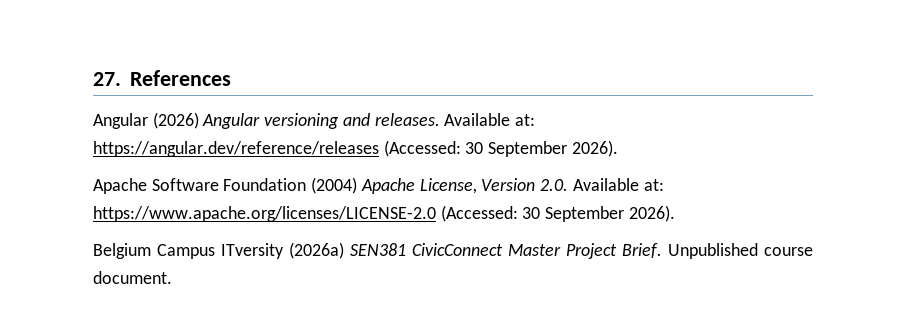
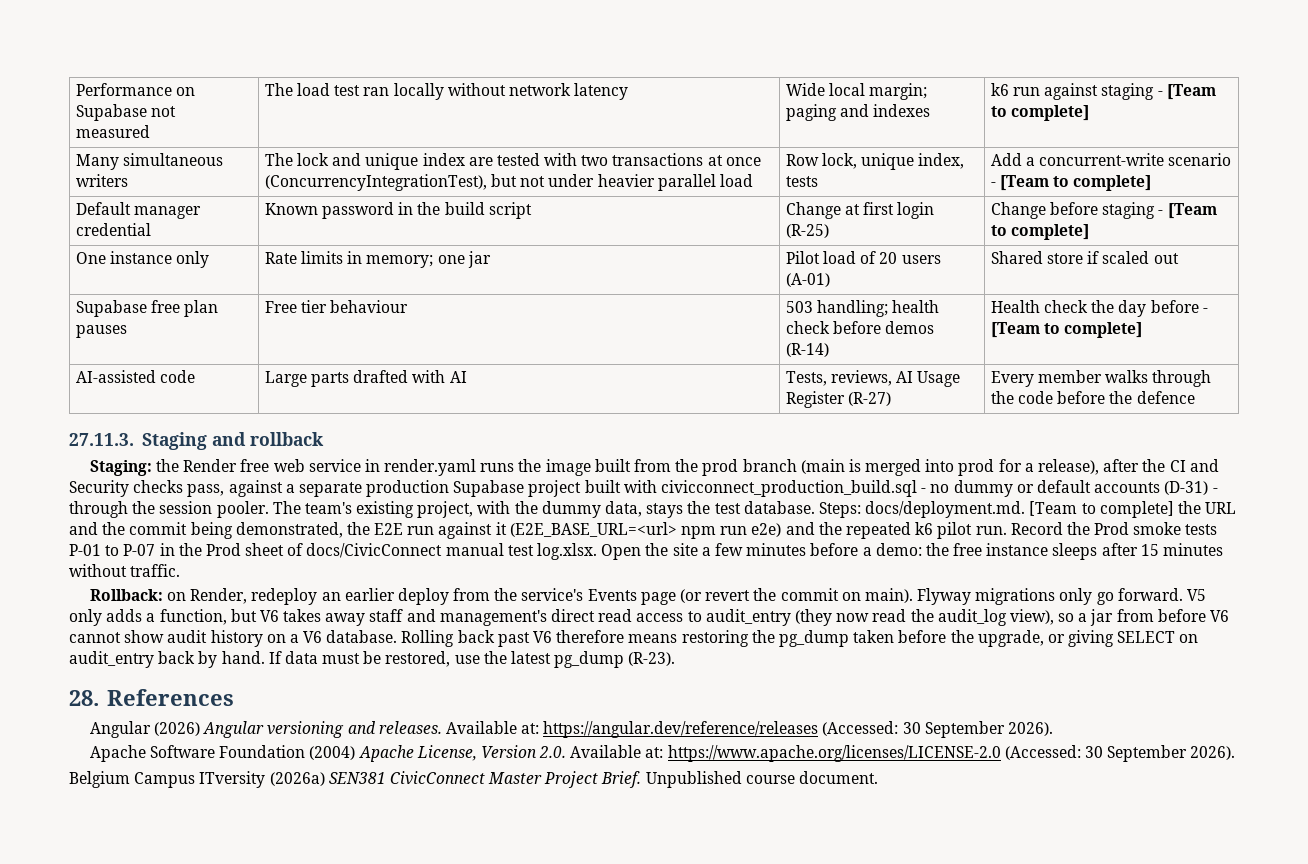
[93,72,121,86] 27. -> [75,83,195,96] [75,104,176,121] [75,125,150,138] [264,83,629,100] [785,83,928,100] [785,104,931,121] [990,83,1216,100] [990,105,1089,121] [75,153,223,170] [75,174,128,187] [264,153,761,170] [264,174,753,191] [785,153,965,170] [785,176,818,187] [990,153,1232,166] [990,175,1152,191] [75,202,201,219] [75,223,151,236] [264,202,532,219] [785,202,935,219] [785,224,829,238] [990,202,1217,219] [990,224,1089,240] [75,251,210,268] [264,251,491,268] [785,251,941,264] [785,273,830,287] [990,251,1179,264] [75,300,219,317] [75,325,127,338] [264,300,409,313] [785,300,940,317] [785,321,935,334] [785,343,829,357] [990,300,1208,317] [990,322,1143,338] [75,370,195,383] [264,370,467,387] [785,370,961,387] [785,391,891,408] [990,370,1212,387] [990,391,1195,404] [69,432,324,450] [89,459,1219,476] [69,480,1218,497] [69,501,1237,518] [69,522,1218,539] [69,543,1223,560] [69,564,181,577] [89,588,1207,605] [69,609,1229,626] [69,630,1199,647] [69,651,676,668] [69,690,99,706] Performance on Supabase not measured | The load test ran locally without network latency | Wide local margin; paging and indexes | k6 run against staging - [Team to complete] // Many simultaneous writers | The lock and unique index are tested with two transactions at once (ConcurrencyIntegrationTest), but not under heavier parallel load | Row lock, unique index, tests | Add a concurrent-write scenario - [Team to complete] // Default manager credential | Known password in the build script | Change at first login (R-25) | Change before staging - [Team to complete] // One instance only | Rate limits in memory; one jar | Pilot load of 20 users (A-01) | Shared store if scaled out // Supabase free plan pauses | Free tier behaviour | 503 handling; health check before demos (R-14) | Health check the day before - [Team to complete] // AI-assisted code | Large parts drafted with AI | Tests, reviews, AI Usage Register (R-27) | Every member walks through the code before the defence // 27.11.3. Staging and rollback // Staging: the Render free web service in render.yaml runs the image built from the prod branch (main is merged into prod for a release), after the CI and Security checks pass, against a separate production Supabase project built with civicconnect_production_build.sql - no dummy or default accounts (D-31) - through the session pooler. The team's existing project, with the dummy data, stays the test database. Steps: docs/deployment.md. [Team to complete] the URL and the commit being demonstrated, the E2E run against it (E2E_BASE_URL=<url> npm run e2e) and the repeated k6 pilot run. Record the Prod smoke tests P-01 to P-07 in the Prod sheet of docs/CivicConnect manual test log.xlsx. Open the site a few minutes before a demo: the free instance sleeps after 15 minutes without traffic. // Rollback: on Render, redeploy an earlier deploy from the service's Events page (or revert the commit on main). Flyway migrations only go forward. V5 only adds a function, but V6 takes away staff and management's direct read access to audit_entry (they now read the audit_log view), so a jar from before V6 cannot show audit history on a V6 database. Rolling back past V6 therefore means restoring the pg_dump taken before the upgrade, or giving SELECT on audit_entry back by hand. If data must be restored, use the latest pg_dump (R-23). // 28.

